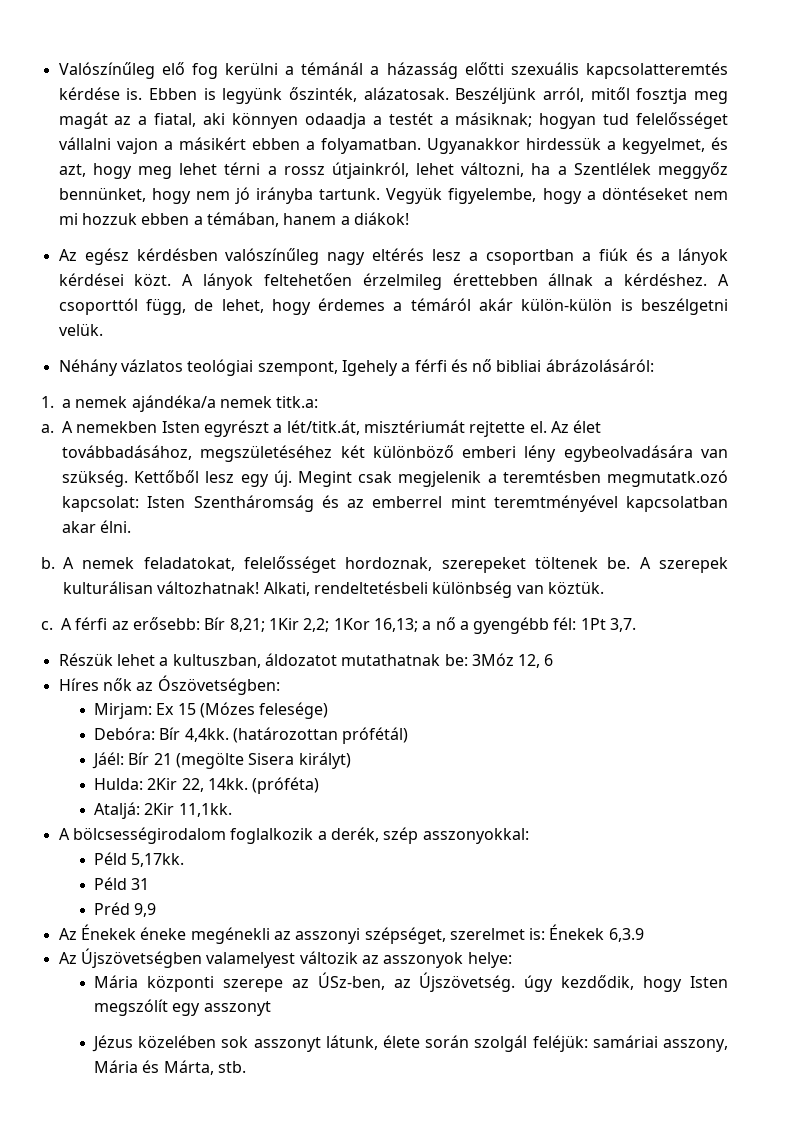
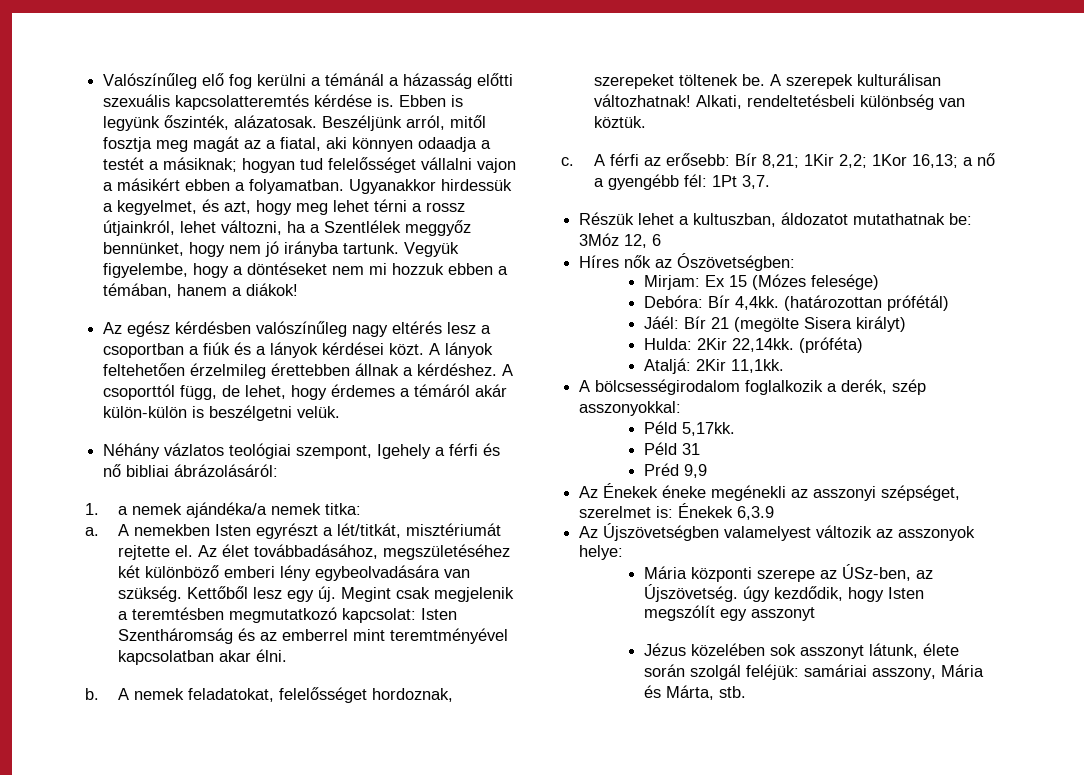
[276,396,319,408] titk.a: -> [324,503,361,515] titka:
[286,420,360,435] lét/titk.át, -> [336,523,401,538] lét/titkát,
[607,470,728,487] megmutatk.ozó -> [228,607,337,623] megmutatkozó
[181,778,248,792] 22, 14kk. -> [732,338,795,352] 22,14kk.

